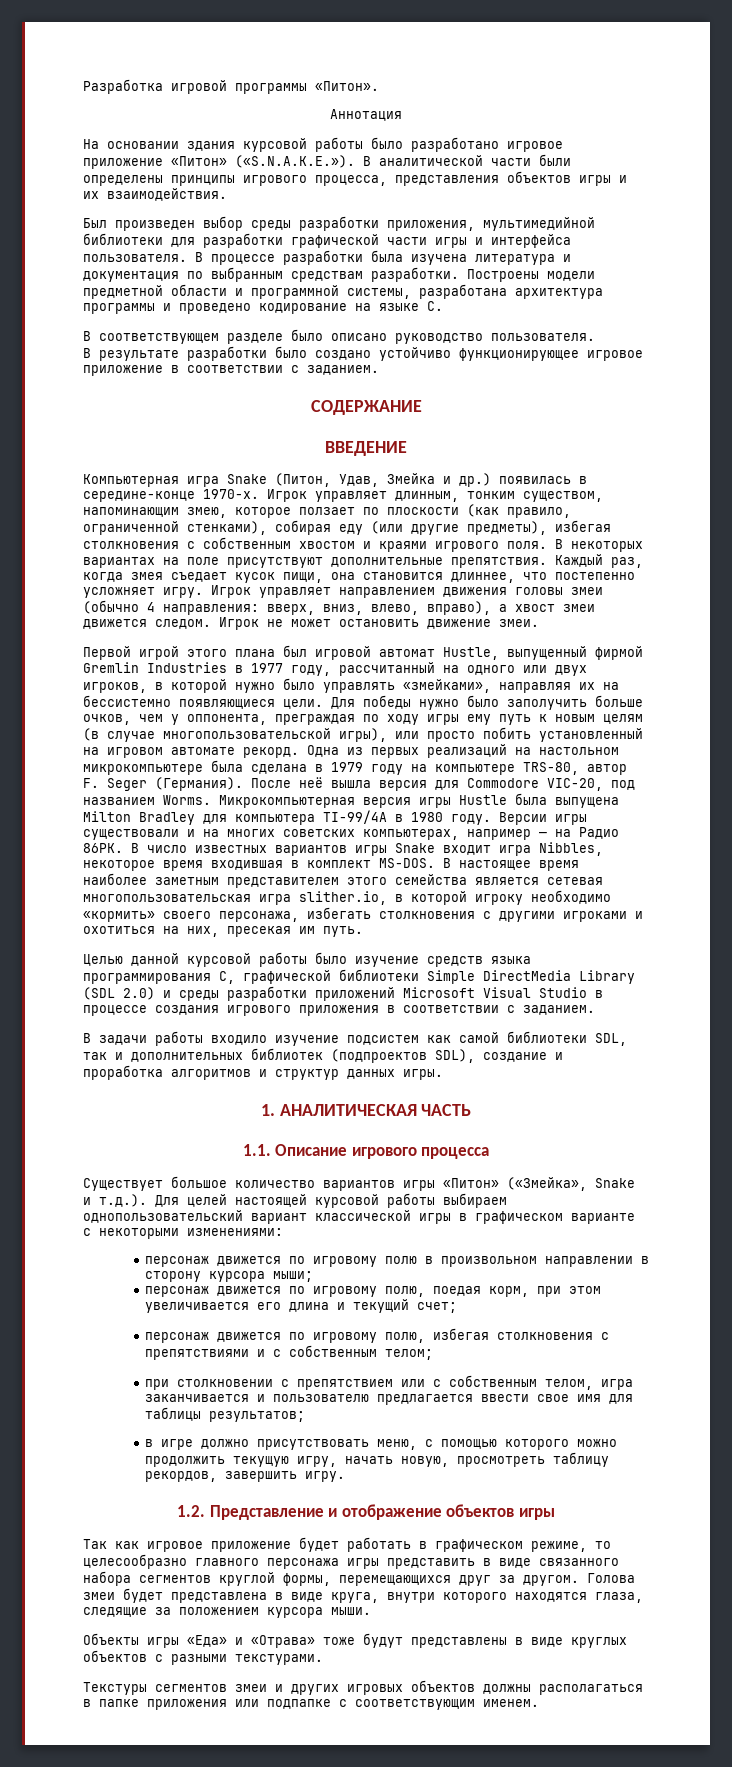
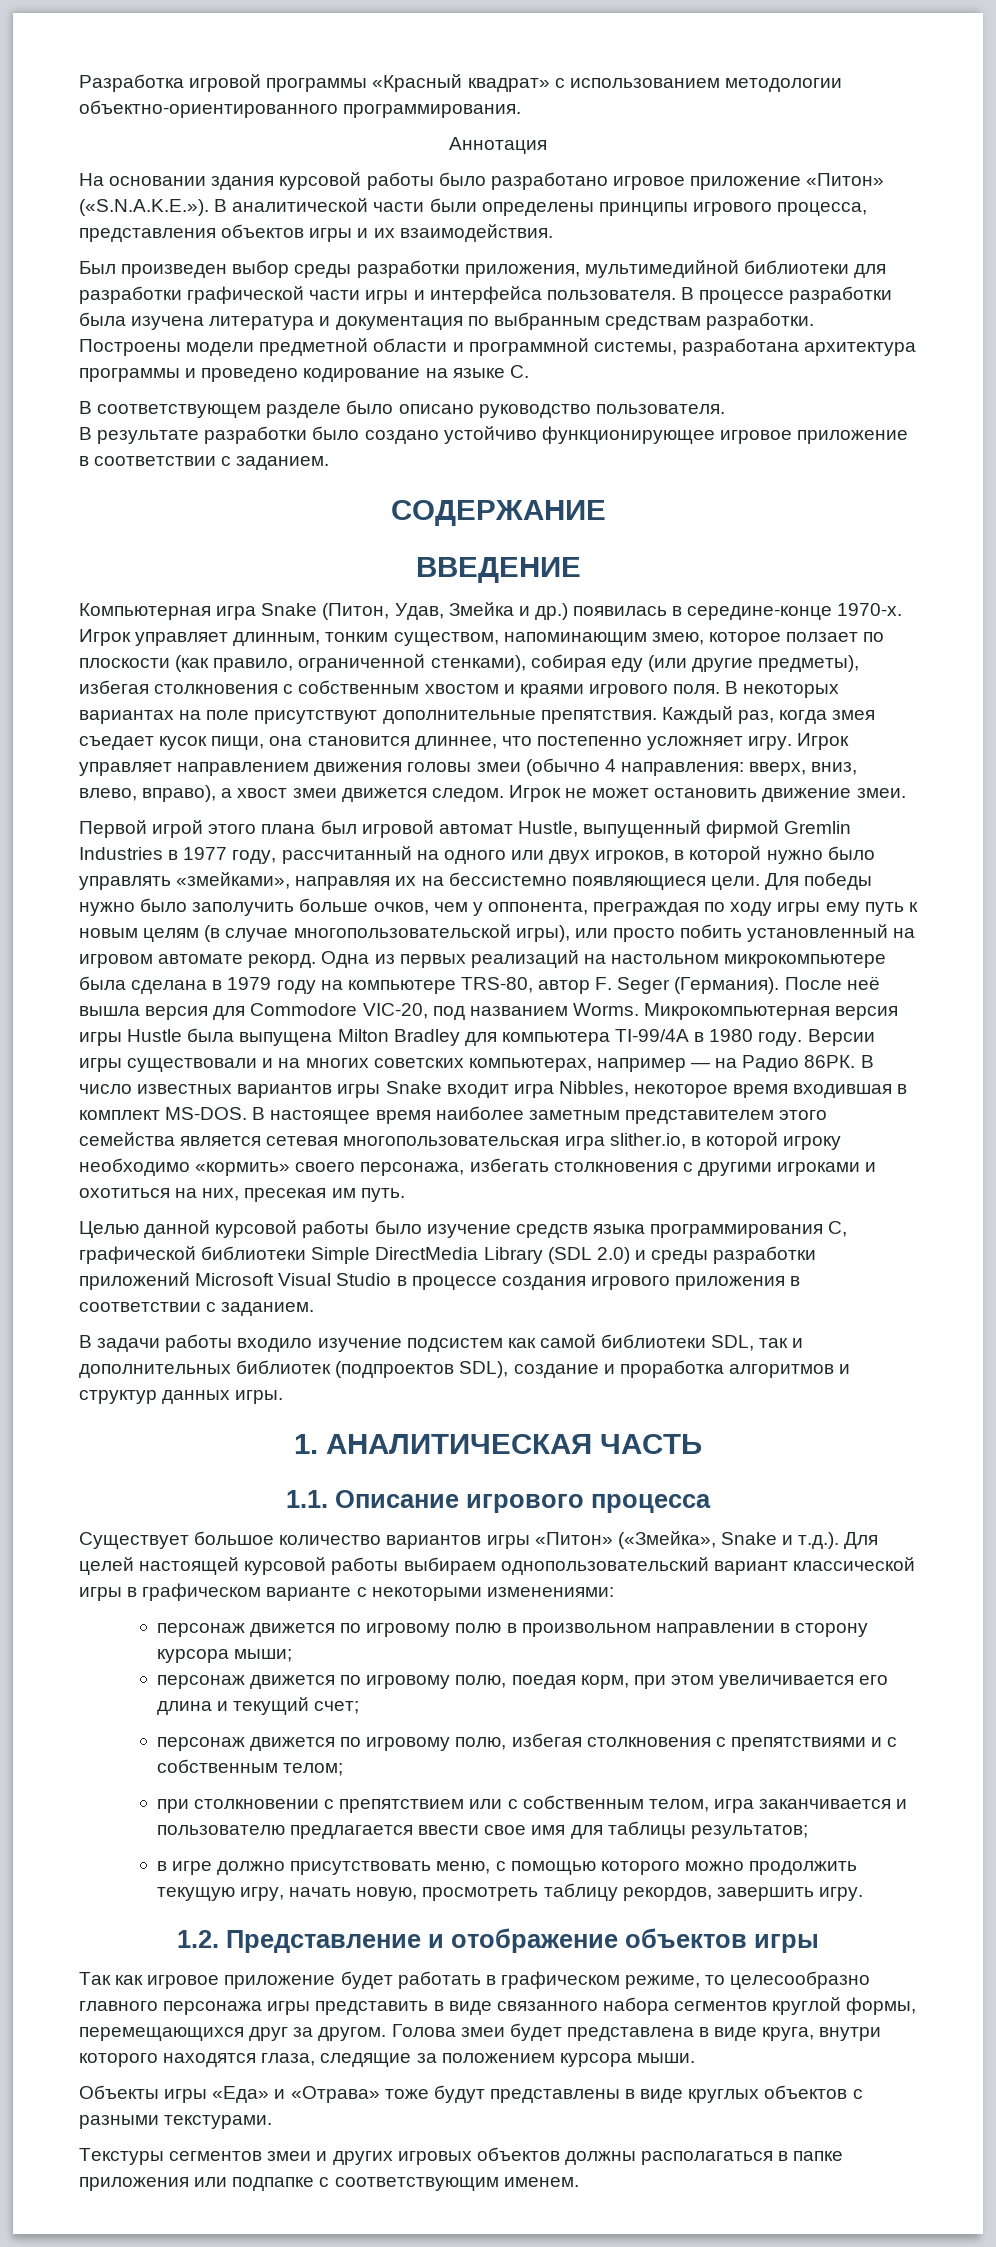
[315,81,379,91] «Питон». -> [372,74,842,92] [79,100,522,118] «Красный квадрат» с использованием методологии объектно-ориентированного программирования.

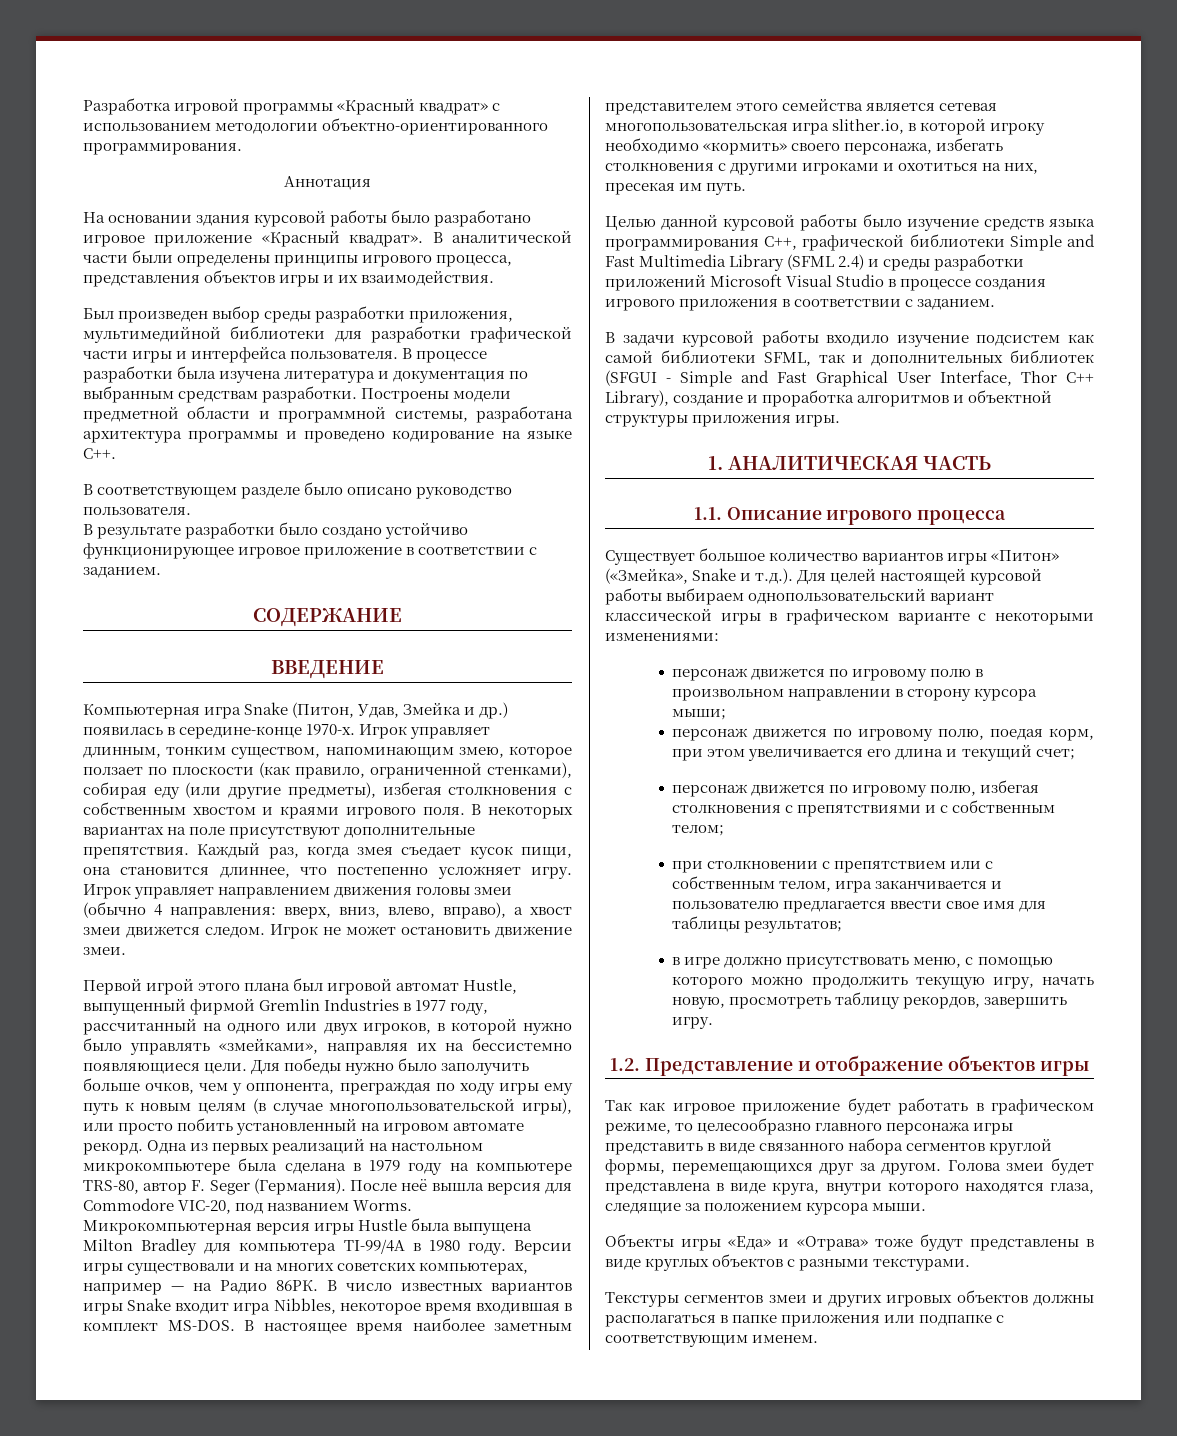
[806,173,885,186] [79,199,209,216] «Питон» («S.N.A.K.E.»). -> [261,230,424,247] «Красный квадрат».
[509,365,529,378] С. -> [83,448,116,459] С++.
[828,1221,848,1237] C, -> [764,236,798,250] C++,
[375,1247,630,1264] DirectMedia Library (SDL 2.0) -> [1067,234,1095,247] [605,254,865,271] and Fast Multimedia Library (SFML 2.4)
(161, 1345) none -> [682,330,755,347] курсовой
[711,1335,755,1351] SDL, -> [763,352,811,366] SFML,
[335,1361,509,1378] (подпроектов SDL), -> [605,370,1094,387] [605,390,669,407] (SFGUI - Simple and Fast Graphical User Interface, Thor C++ Library),
[79,1390,231,1404] структур данных -> [968,390,1053,403] [605,414,792,427] объектной структуры приложения

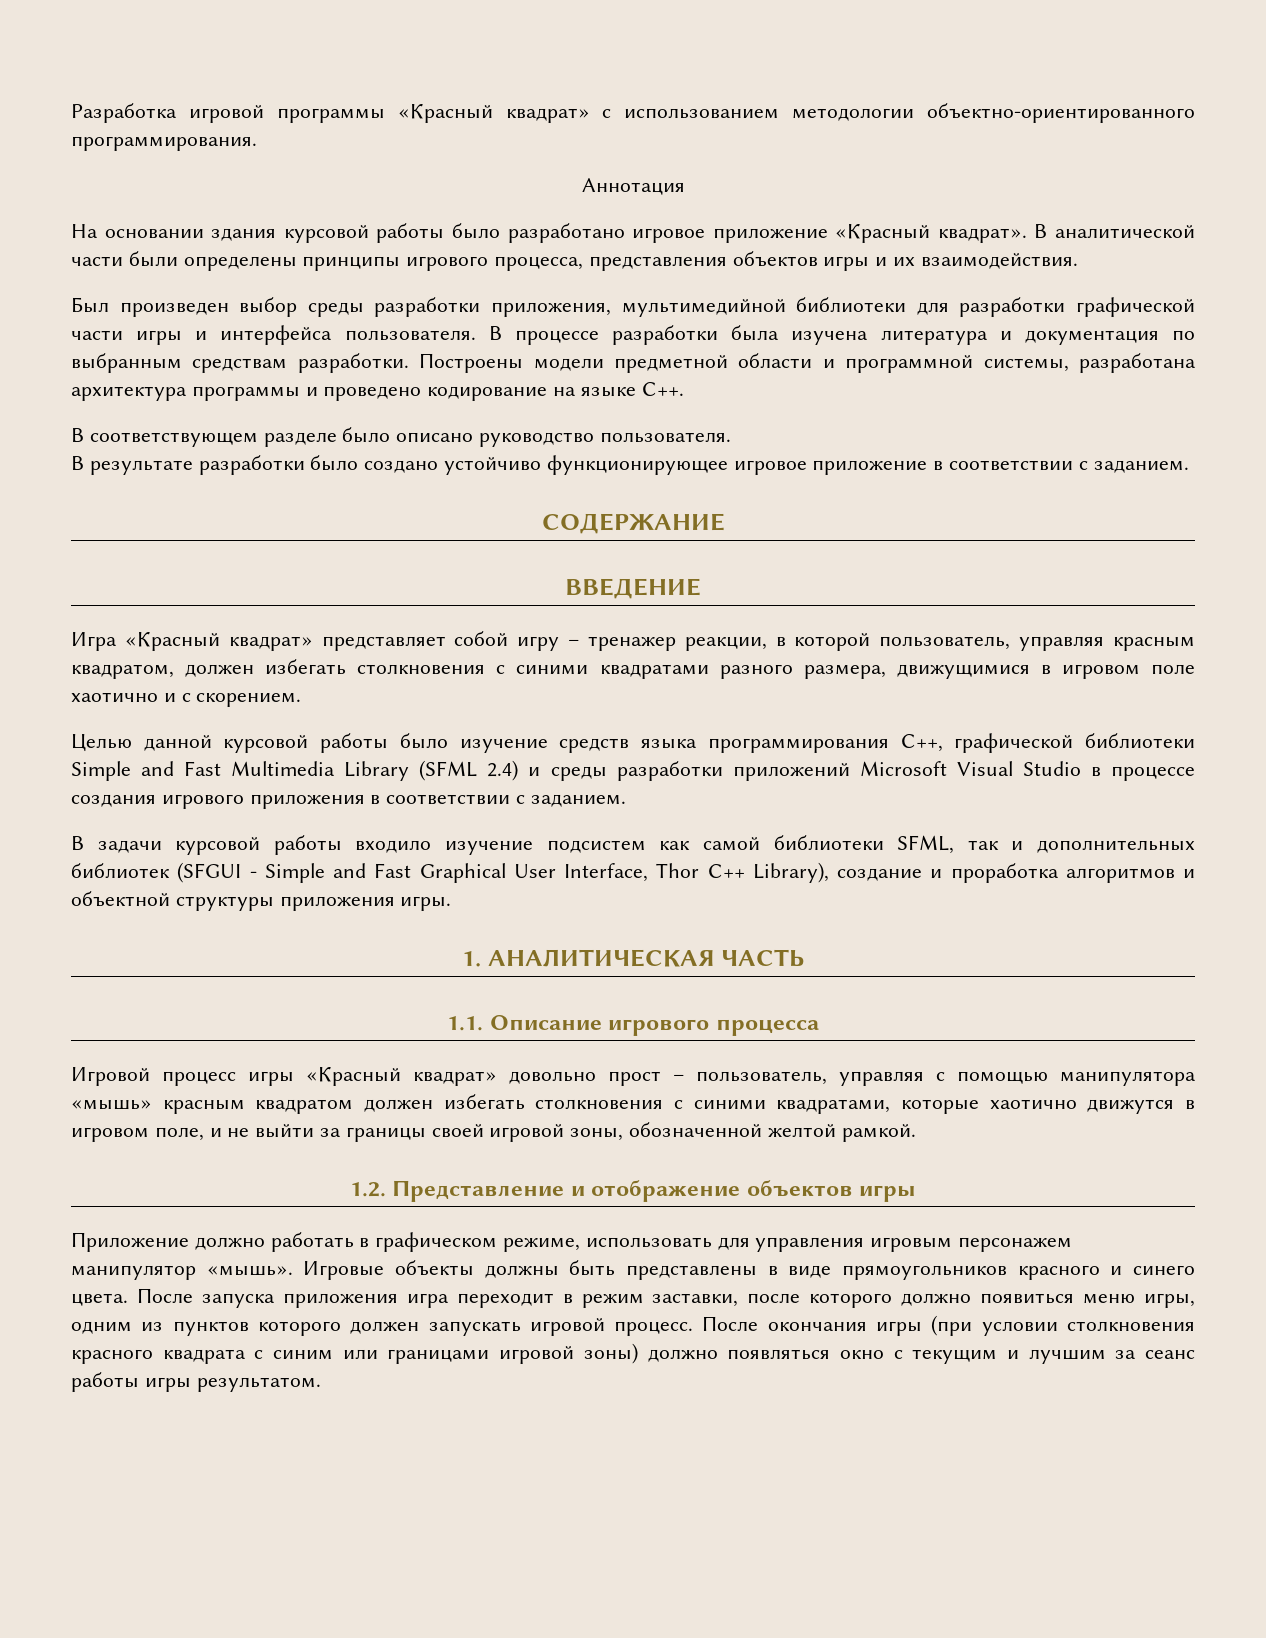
[83,702,509,719] [83,724,491,739] [83,746,572,759] [83,762,572,779] [83,782,572,799] [83,802,573,819] [83,827,476,839] [83,842,572,859] [83,866,572,879] [83,884,513,899] [83,902,572,919] [83,924,572,939] [83,947,126,955] [83,978,518,995] [83,998,489,1015] [83,1018,572,1035] [83,1038,572,1055] [83,1058,530,1075] [83,1078,573,1095] [83,1098,572,1115] [83,1118,525,1135] [83,1138,484,1155] [83,1158,572,1175] [83,1178,572,1195] [83,1198,413,1214] [83,1218,533,1235] [83,1238,572,1255] [83,1262,529,1275] [83,1280,572,1295] [83,1298,572,1315] [83,1318,572,1335] [605,98,998,115] [605,118,1046,135] [605,138,1004,155] [605,162,1039,175] [605,182,747,195] Компьютерная игра Snake (Питон, Удав, Змейка и др.) появилась в середине-конце 1970-х. Игрок управляет длинным, тонким существом, напоминающим змею, которое ползает по плоскости (как правило, ограниченной стенками), собирая еду (или другие предметы), избегая столкновения с собственным хвостом и краями игрового поля. В некоторых вариантах на поле присутствуют дополнительные препятствия. Каждый раз, когда змея съедает кусок пищи, она становится длиннее, что постепенно усложняет игру. Игрок управляет направлением движения головы змеи (обычно 4 направления: вверх, вниз, влево, вправо), а хвост змеи движется следом. Игрок не может остановить движение змеи. // Первой игрой этого плана был игровой автомат Hustle, выпущенный фирмой Gremlin Industries в 1977 году, рассчитанный на одного или двух игроков, в которой нужно было управлять «змейками», направляя их на бессистемно появляющиеся цели. Для победы нужно было заполучить больше очков, чем у оппонента, преграждая по ходу игры ему путь к новым целям (в случае многопользовательской игры), или просто побить установленный на игровом автомате рекорд. Одна из первых реализаций на настольном микрокомпьютере была сделана в 1979 году на компьютере TRS-80, автор F. Seger (Германия). После неё вышла версия для Commodore VIC-20, под названием Worms. Микрокомпьютерная версия игры Hustle была выпущена Milton Bradley для компьютера TI-99/4A в 1980 году. Версии игры существовали и на многих советских компьютерах, например — на Радио 86РК. В число известных вариантов игры Snake входит игра Nibbles, некоторое время входившая в комплект MS-DOS. В настоящее время наиболее заметным представителем этого семейства является сетевая многопользовательская игра slither.io, в которой игроку необходимо «кормить» своего персонажа, избегать столкновения с другими игроками и охотиться на них, пресекая им путь. -> [71,631,1195,651] [71,659,1195,679] [71,692,302,707] Игра «Красный квадрат» представляет собой игру – тренажер реакции, в которой пользователь, управляя красным квадратом, должен избегать столкновения с синими квадратами разного размера, движущимися в игровом поле хаотично и с скорением.
[605,548,1060,565] [605,568,1043,585] [605,588,995,605] [605,608,1094,625] [605,633,719,641] [672,668,984,681] [672,688,1038,701] [672,709,727,720] [672,728,1094,741] [672,744,1075,761] [672,780,1040,797] [672,800,1056,817] [672,825,725,836] [672,860,994,873] [672,876,1003,893] [672,901,1047,913] [672,916,843,933] [672,956,1053,969] [672,976,1094,989] [672,992,1068,1009] [672,1017,714,1029] Существует большое количество вариантов игры «Питон» («Змейка», Snake и т.д.). Для целей настоящей курсовой работы выбираем однопользовательский вариант классической игры в графическом варианте с некоторыми изменениями: // персонаж движется по игровому полю в произвольном направлении в сторону курсора мыши; // персонаж движется по игровому полю, поедая корм, при этом увеличивается его длина и текущий счет; // персонаж движется по игровому полю, избегая столкновения с препятствиями и с собственным телом; // при столкновении с препятствием или с собственным телом, игра заканчивается и пользователю предлагается ввести свое имя для таблицы результатов; // в игре должно присутствовать меню, с помощью которого можно продолжить текущую игру, начать новую, просмотреть таблицу рекордов, завершить игру. -> [71,1067,1196,1086] [71,1094,1195,1114] [71,1122,916,1142] Игровой процесс игры «Красный квадрат» довольно прост – пользователь, управляя с помощью манипулятора «мышь» красным квадратом должен избегать столкновения с синими квадратами, которые хаотично движутся в игровом поле, и не выйти за границы своей игровой зоны, обозначенной желтой рамкой.
[605,1098,1094,1115] [605,1118,1014,1135] [605,1138,1053,1155] [605,1158,1094,1175] [605,1182,1094,1195] [605,1202,927,1215] [605,1234,1094,1251] [605,1254,971,1271] [605,1290,1094,1307] [605,1314,1005,1327] [605,1335,819,1347] Так как игровое приложение будет работать в графическом режиме, то целесообразно главного персонажа игры представить в виде связанного набора сегментов круглой формы, перемещающихся друг за другом. Голова змеи будет представлена в виде круга, внутри которого находятся глаза, следящие за положением курсора мыши. // Объекты игры «Еда» и «Отрава» тоже будут представлены в виде круглых объектов с разными текстурами. // Текстуры сегментов змеи и других игровых объектов должны располагаться в папке приложения или подпапке с соответствующим именем. -> [71,1232,1073,1252] [71,1260,1195,1280] [71,1288,1195,1308] [71,1315,1195,1336] [71,1343,1195,1364] [71,1372,321,1392] Приложение должно работать в графическом режиме, использовать для управления игровым персонажем манипулятор «мышь». Игровые объекты должны быть представлены в виде прямоугольников красного и синего цвета. После запуска приложения игра переходит в режим заставки, после которого должно появиться меню игры, одним из пунктов которого должен запускать игровой процесс. После окончания игры (при условии столкновения красного квадрата с синим или границами игровой зоны) должно появляться окно с текущим и лучшим за сеанс работы игры результатом.

